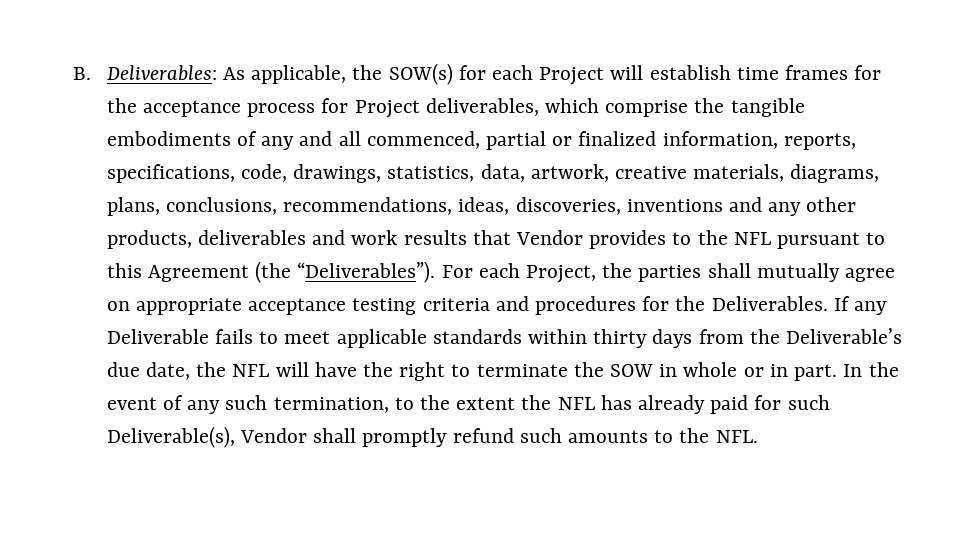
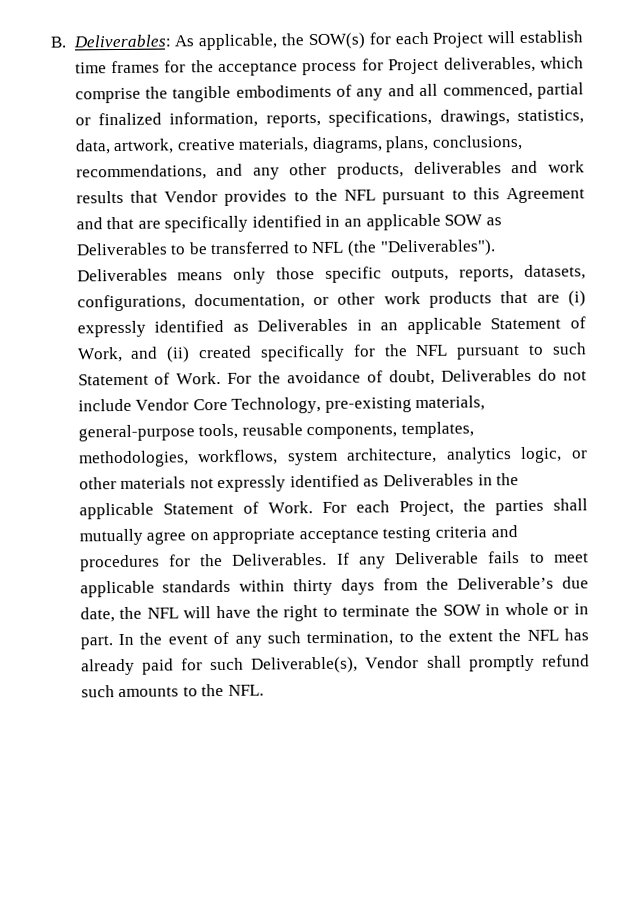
[240,164,287,182] code, -> (433, 118) none
[458,197,723,215] ideas, discoveries, inventions -> (207, 172) none
[255,261,436,283] (the “Deliverables”). -> [75,213,502,233] [75,239,496,257] [76,264,586,284] [76,290,586,312] [76,316,586,338] [76,342,588,363] [77,368,587,386] [77,395,486,414] [77,421,474,442] [78,446,588,468] [78,473,520,493] [78,501,313,520] and that are specifically identified in an applicable SOW as Deliverables to be transferred to NFL (the "Deliverables"). Deliverables means only those specific outputs, reports, datasets, configurations, documentation, or other work products that are (i) expressly identified as Deliverables in an applicable Statement of Work, and (ii) created specifically for the NFL pursuant to such Statement of Work. For the avoidance of doubt, Deliverables do not include Vendor Core Technology, pre-existing materials, general-purpose tools, reusable components, templates, methodologies, workflows, system architecture, analytics logic, or other materials not expressly identified as Deliverables in the applicable Statement of Work.

